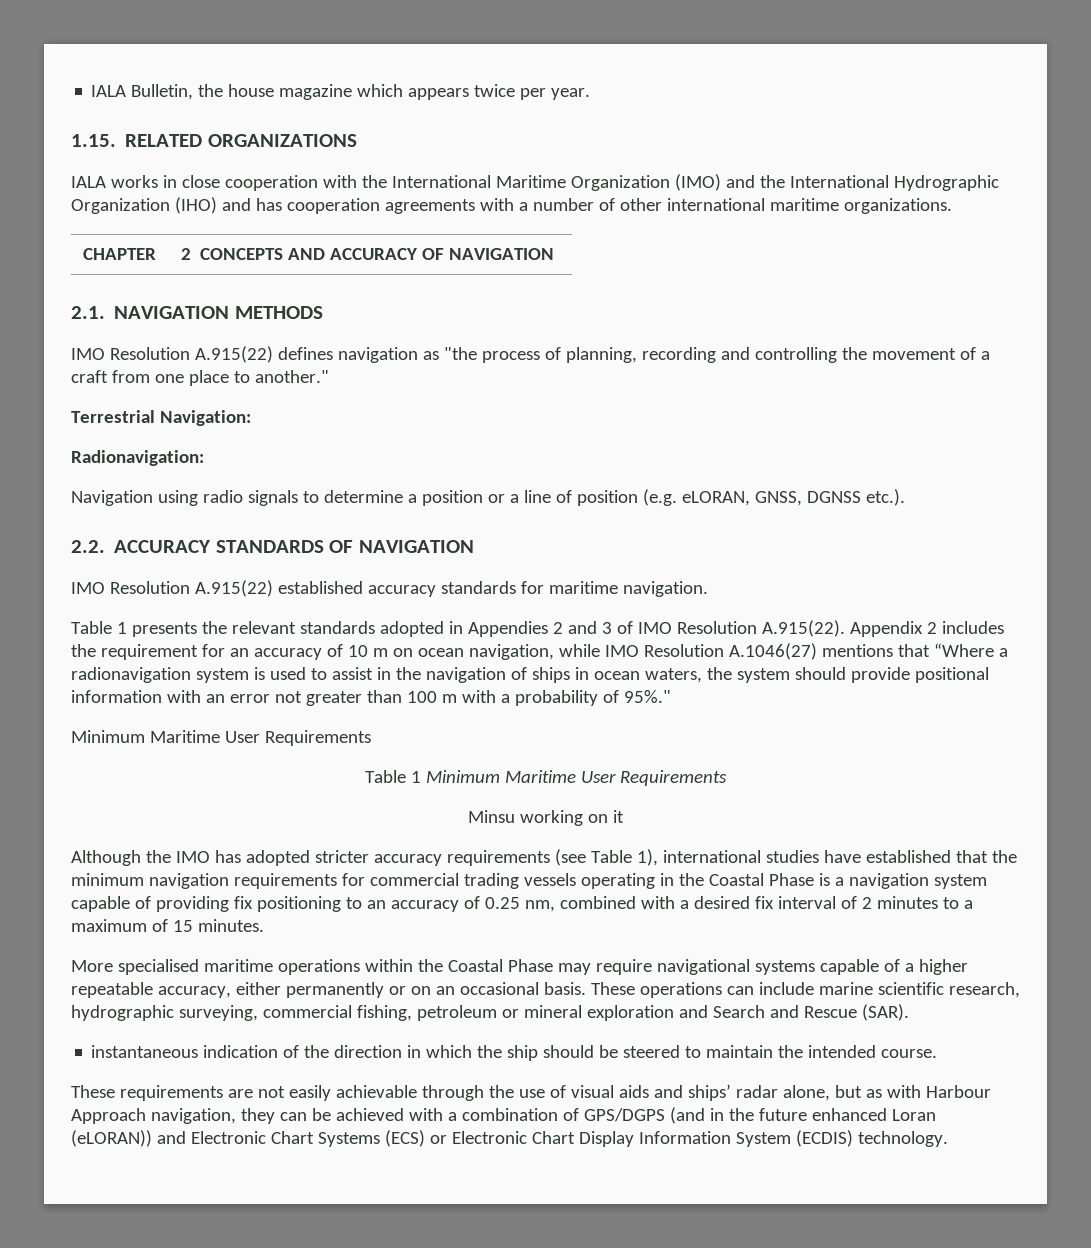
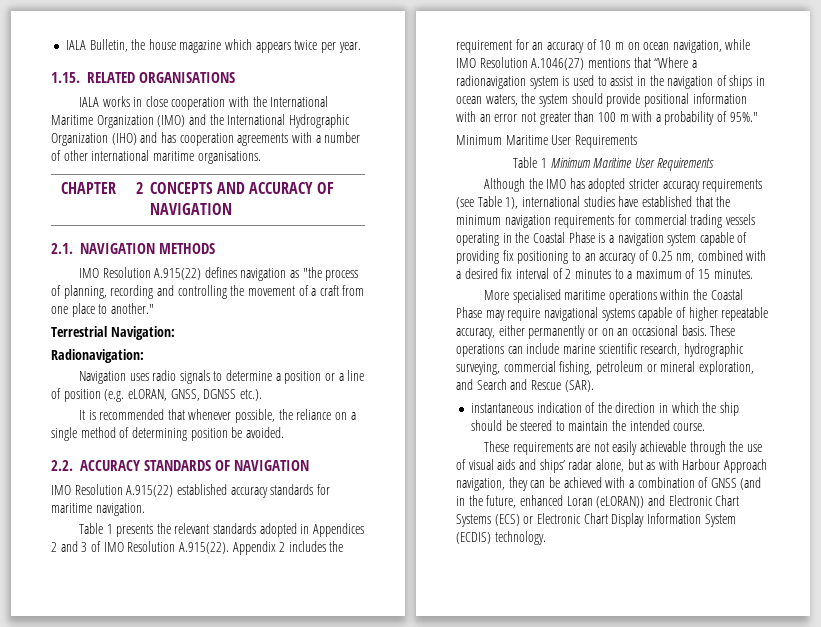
[207,134,357,147] ORGANIZATIONS -> [138,72,235,83] ORGANISATIONS
[843,198,952,214] organizations. -> [197,151,261,164] organisations.
[157,490,198,506] using -> [129,373,149,381] uses
(905, 497) none -> [78,409,356,423] [51,427,284,441] // It is recommended that whenever possible, the reliance on a single method of determining position be avoided.
[467,621,548,637] Appendies -> [313,523,365,537] Appendices
[468,810,624,826] // Minsu working on it -> (714, 164) none
[904,963,914,972] a -> (686, 312) none
[586,1005,674,1021] exploration -> [698,361,754,375] exploration,
[583,1108,665,1122] GPS/DGPS -> [710,478,737,488] GNSS
[758,1108,807,1121] future -> [486,495,517,508] future,

